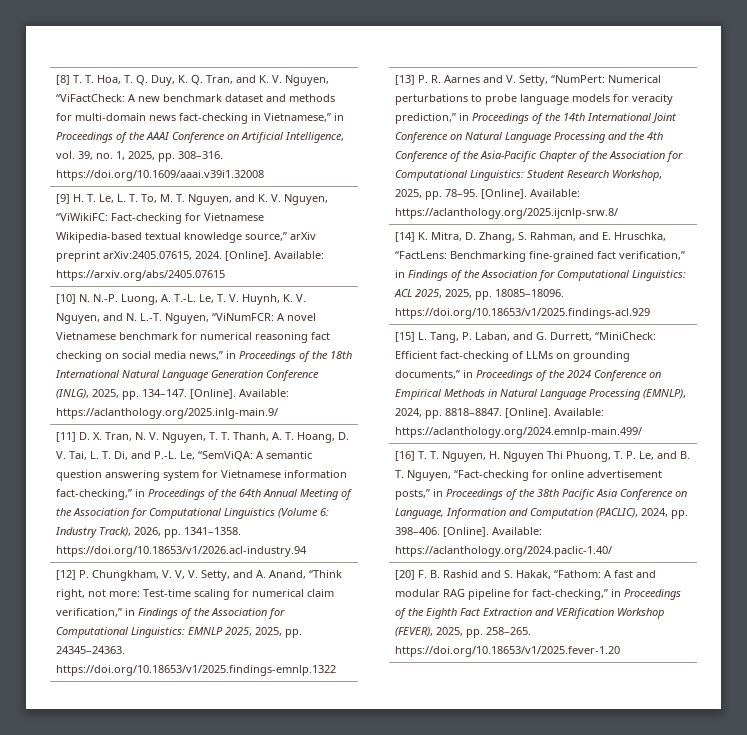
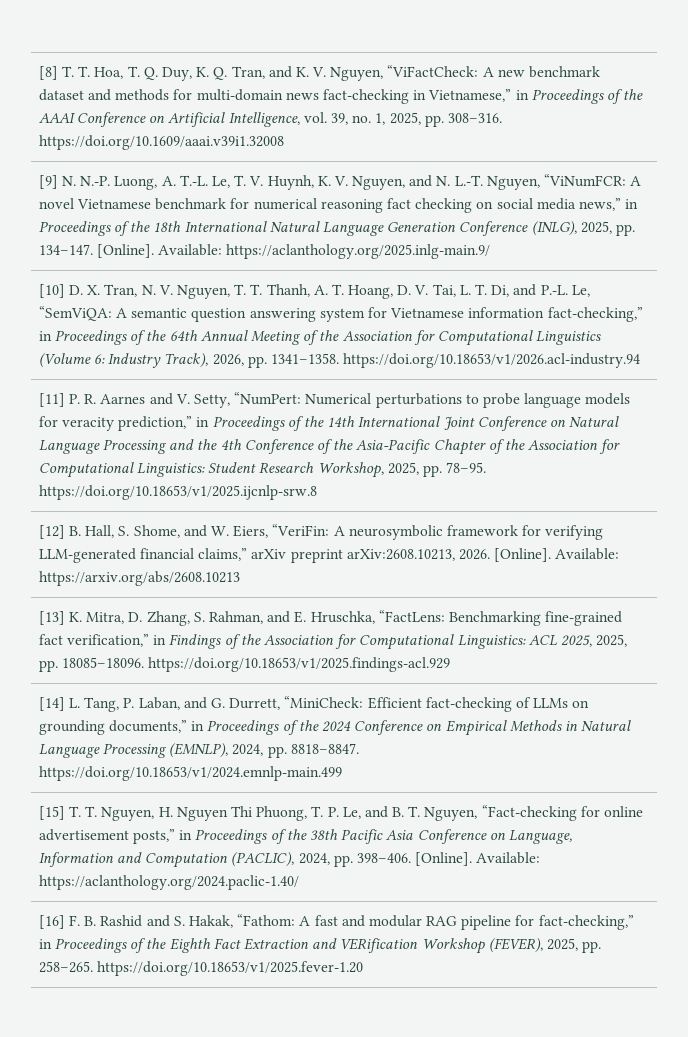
[72,194,328,205] [55,213,264,224] [55,232,316,243] [55,251,324,262] [55,270,225,281] [55,294,76,304] H. T. Le, L. T. To, M. T. Nguyen, and K. V. Nguyen, “ViWikiFC: Fact-checking for Vietnamese Wikipedia-based textual knowledge source,” arXiv preprint arXiv:2405.07615, 2024. [Online]. Available: https://arxiv.org/abs/2405.07615 // [10] -> (58, 182) none
[55,432,76,442] [11] -> [38,284,65,298] [10]
[55,570,342,581] [55,589,334,600] [55,608,285,619] [55,627,302,638] [55,646,125,654] [55,665,336,676] [394,75,415,85] [12] P. Chungkham, V. V, V. Setty, and A. Anand, “Think right, not more: Test-time scaling for numerical claim verification,” in Findings of the Association for Computational Linguistics: EMNLP 2025, 2025, pp. 24345–24363. https://doi.org/10.18653/v1/2025.findings-emnlp.1322 // [13] -> [38,393,65,407] [11]
[480,189,580,199] [394,208,618,219] [394,232,415,242] [Online]. Available: https://aclanthology.org/2025.ijcnlp-srw.8/ // [14] -> [38,485,317,500] [38,524,604,540] [38,548,620,563] [38,571,240,586] [38,611,65,625] https://doi.org/10.18653/v1/2025.ijcnlp-srw.8 // [12] B. Hall, S. Shome, and W. Eiers, “VeriFin: A neurosymbolic framework for verifying LLM-generated financial claims,” arXiv preprint arXiv:2608.10213, 2026. [Online]. Available: https://arxiv.org/abs/2608.10213 // [13]
[394,332,415,342] [15] -> [38,697,65,711] [14]
[504,408,604,418] [394,427,642,438] [394,451,415,461] [Online]. Available: https://aclanthology.org/2024.emnlp-main.499/ // [16] -> [38,766,342,781] [38,806,65,820] https://doi.org/10.18653/v1/2024.emnlp-main.499 // [15]
[394,570,415,580] [20] -> [38,915,65,929] [16]

